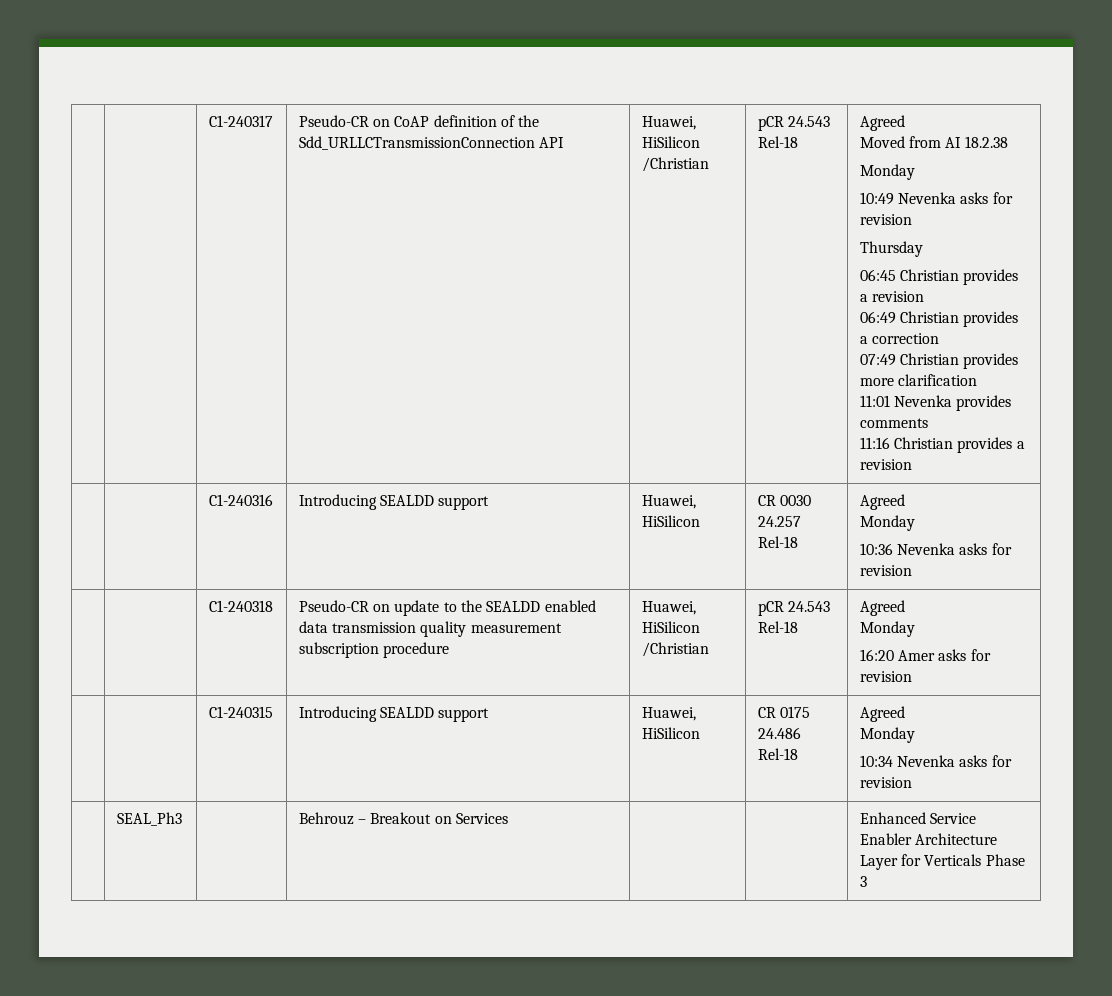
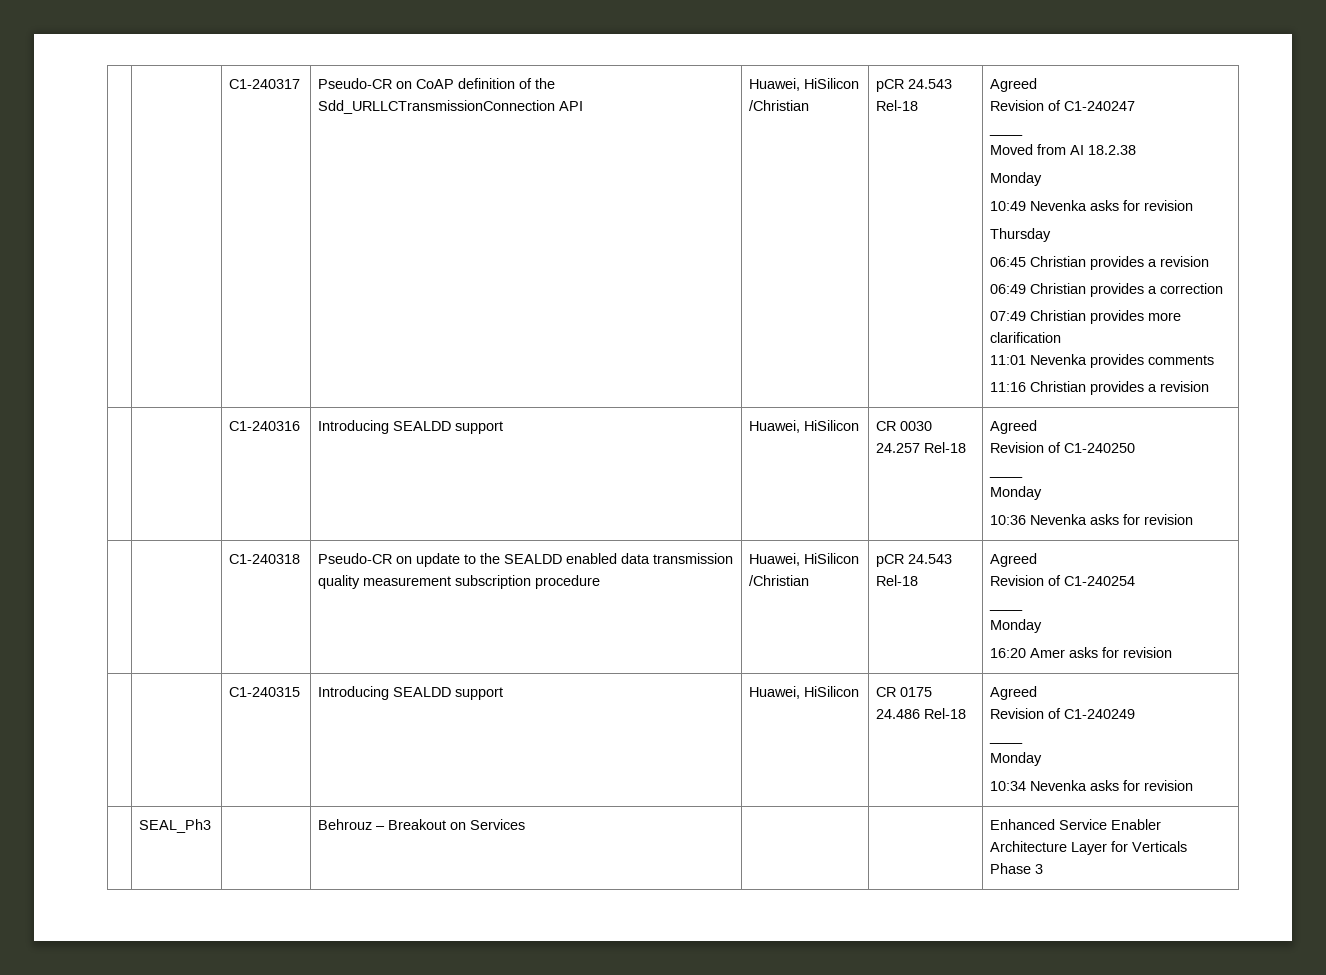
(905, 123) none -> [990,100,1136,111] [989,133,1024,136] // Revision of C1-240247 // ____
(905, 502) none -> [990,442,1136,453] [989,475,1024,478] // Revision of C1-240250 // ____
(905, 608) none -> [990,575,1136,586] [989,608,1024,611] // Revision of C1-240254 // ____
(905, 714) none -> [990,708,1136,719] [989,741,1024,744] // Revision of C1-240249 // ____

